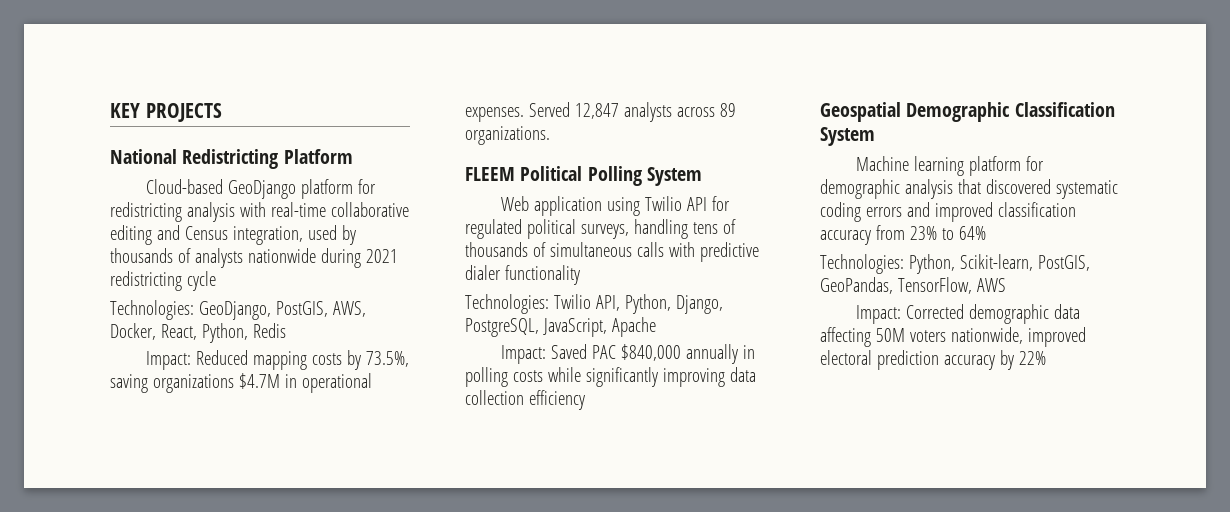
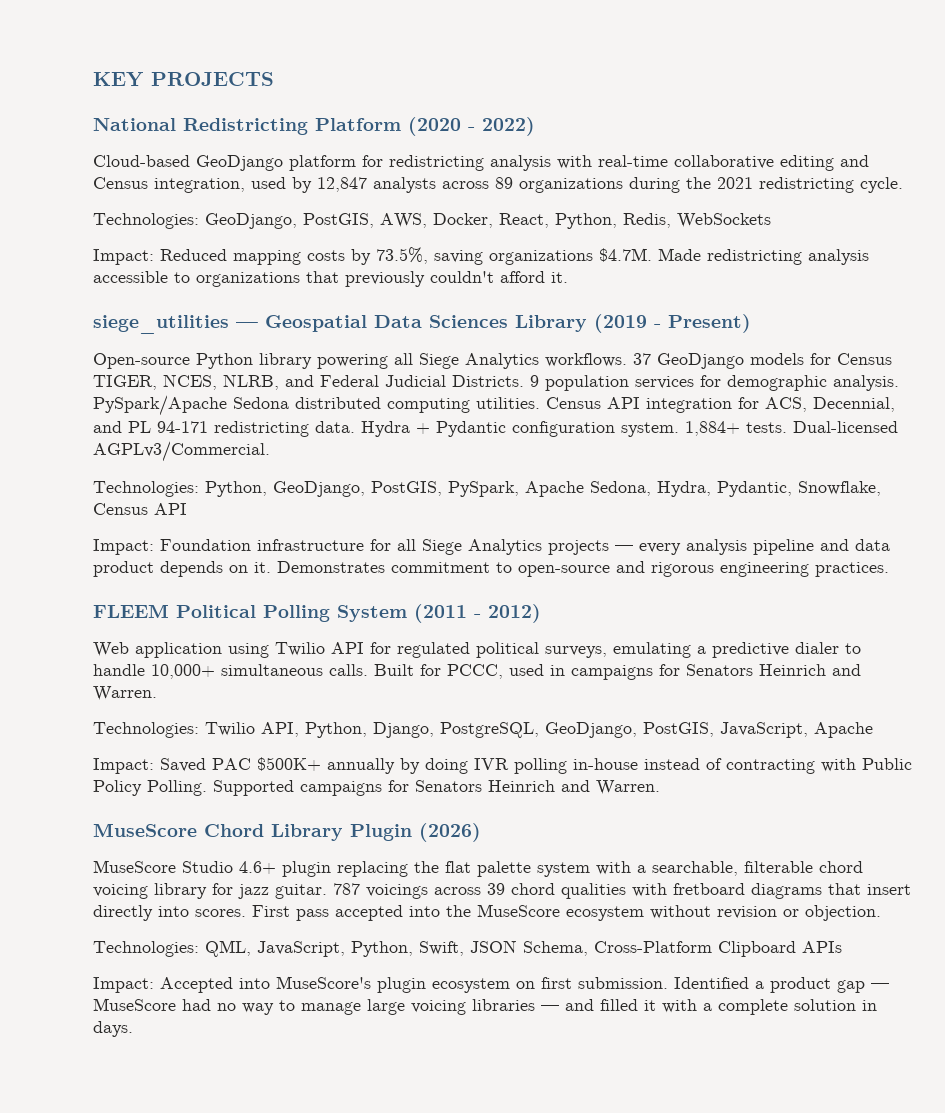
(353, 156) none -> [408,117,535,136] (2020 - 2022)
[110,248,361,268] thousands of analysts nationwide during -> [317,177,711,193] 12,847 analysts across 89 organizations during the
[186,271,216,291] cycle -> [860,177,903,193] cycle.
[252,323,286,338] Redis -> [623,213,771,228] Redis, WebSockets
[238,373,372,393] [465,102,736,122] [465,126,550,145] $4.7M in operational expenses. Served 12,847 analysts across 89 organizations. -> [599,248,869,265] [93,271,568,287] [93,314,751,334] [93,353,892,369] [93,374,899,391] [93,395,895,416] [93,421,898,437] [93,441,270,462] [93,481,881,497] [93,503,187,515] [93,539,890,555] [93,561,889,577] $4.7M. Made redistricting analysis accessible to organizations that previously couldn't afford it. // siege_utilities — Geospatial Data Sciences Library (2019 - Present) // Open-source Python library powering all Siege Analytics workflows. 37 GeoDjango models for Census TIGER, NCES, NLRB, and Federal Judicial Districts. 9 population services for demographic analysis. PySpark/Apache Sedona distributed computing utilities. Census API integration for ACS, Decennial, and PL 94-171 redistricting data. Hydra + Pydantic configuration system. 1,884+ tests. Dual-licensed AGPLv3/Commercial. // Technologies: Python, GeoDjango, PostGIS, PySpark, Apache Sedona, Hydra, Pydantic, Snowflake, Census API // Impact: Foundation infrastructure for all Siege Analytics projects — every analysis pipeline and data product depends on it. Demonstrates commitment to open-source and rigorous engineering practices.
(702, 176) none -> [414,604,541,623] (2011 - 2012)
[633,219,736,239] [465,242,759,262] [465,265,580,285] handling tens of thousands of simultaneous calls with predictive dialer functionality -> [613,642,861,658] [93,664,861,680] [93,686,157,701] emulating a predictive dialer to handle 10,000+ simultaneous calls. Built for PCCC, used in campaigns for Senators Heinrich and Warren.
(539, 327) none -> [545,722,714,738] GeoDjango, PostGIS,
[621,344,756,364] [465,367,756,387] [465,390,585,410] [820,102,1115,122] [820,127,875,146] [856,156,1045,176] [820,179,1118,199] [820,202,1076,222] [820,225,986,245] [820,254,1090,274] [820,277,1006,294] [856,304,1081,324] [820,327,1086,347] [820,350,1046,370] $840,000 annually in polling costs while significantly improving data collection efficiency // Geospatial Demographic Classification System // Machine learning platform for demographic analysis that discovered systematic coding errors and improved classification accuracy from 23% to 64% // Technologies: Python, Scikit-learn, PostGIS, GeoPandas, TensorFlow, AWS // Impact: Corrected demographic data affecting 50M voters nationwide, improved electoral prediction accuracy by 22% -> [257,757,912,774] [93,780,660,796] [93,823,481,842] [93,860,863,877] [93,883,911,899] [93,904,881,921] [93,940,842,957] [93,976,889,993] [93,998,877,1015] [93,1021,133,1037] $500K+ annually by doing IVR polling in-house instead of contracting with Public Policy Polling. Supported campaigns for Senators Heinrich and Warren. // MuseScore Chord Library Plugin (2026) // MuseScore Studio 4.6+ plugin replacing the flat palette system with a searchable, filterable chord voicing library for jazz guitar. 787 voicings across 39 chord qualities with fretboard diagrams that insert directly into scores. First pass accepted into the MuseScore ecosystem without revision or objection. // Technologies: QML, JavaScript, Python, Swift, JSON Schema, Cross-Platform Clipboard APIs // Impact: Accepted into MuseScore's plugin ecosystem on first submission. Identified a product gap — MuseScore had no way to manage large voicing libraries — and filled it with a complete solution in days.

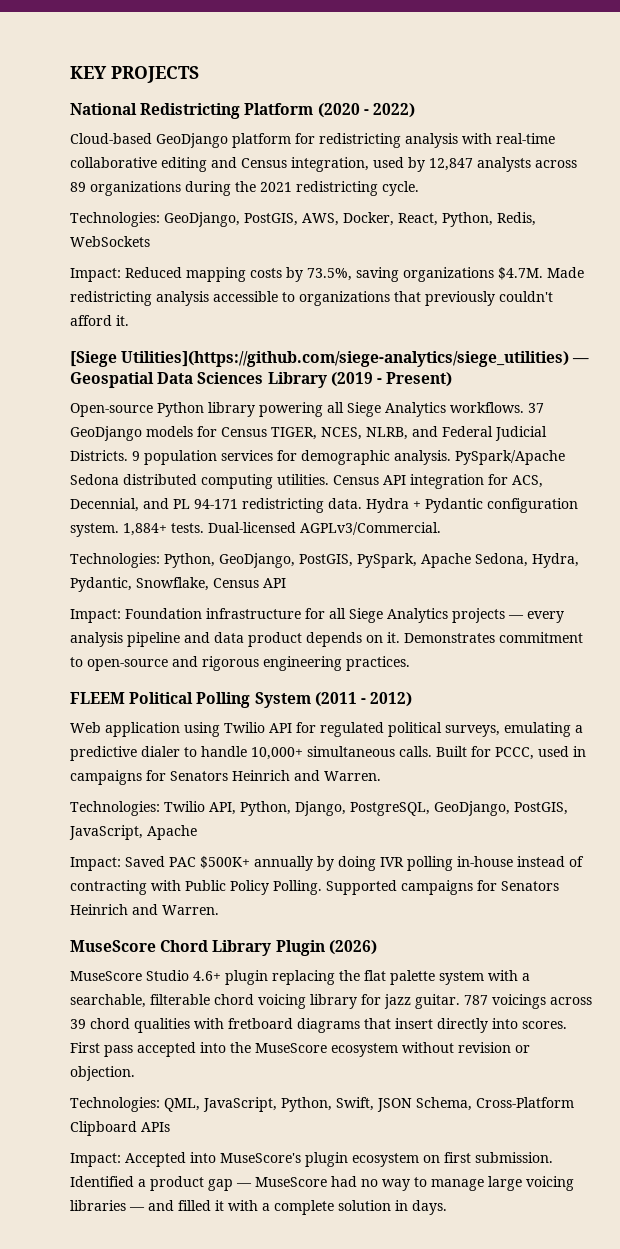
[93,315,229,334] siege_utilities -> [70,351,570,367] [Siege Utilities](https://github.com/siege-analytics/siege_utilities)

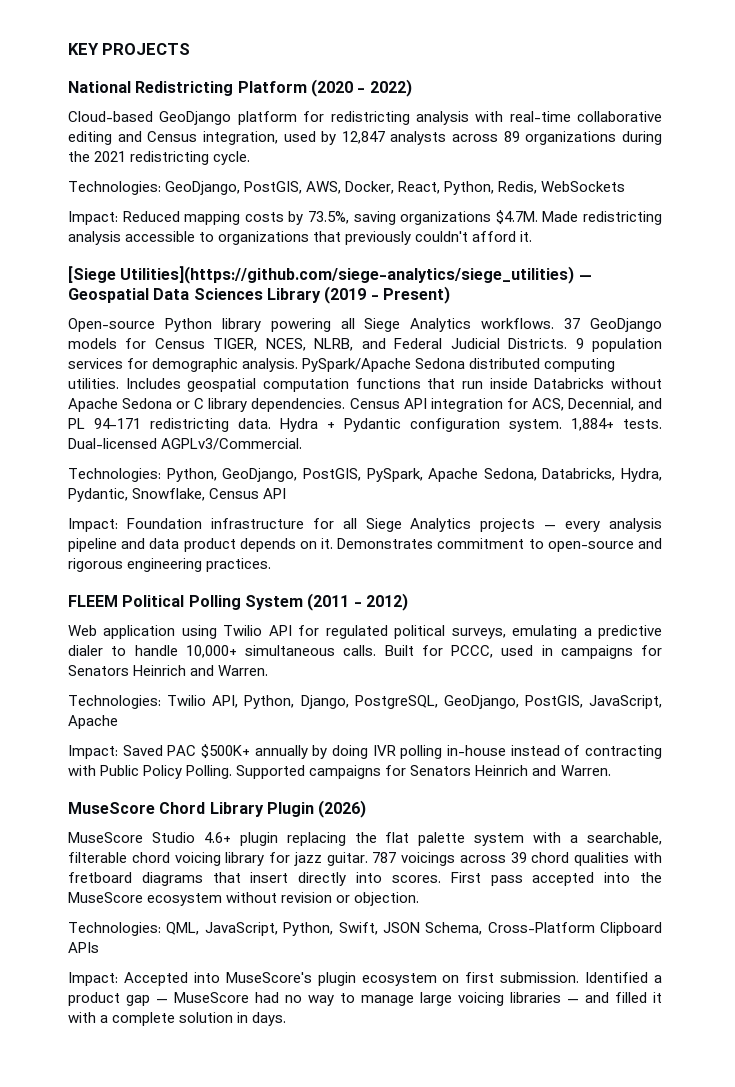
(329, 479) none -> [125,378,663,392] [68,398,346,412] Includes geospatial computation functions that run inside Databricks without Apache Sedona or C library dependencies.
(528, 560) none -> [542,468,616,481] Databricks,

